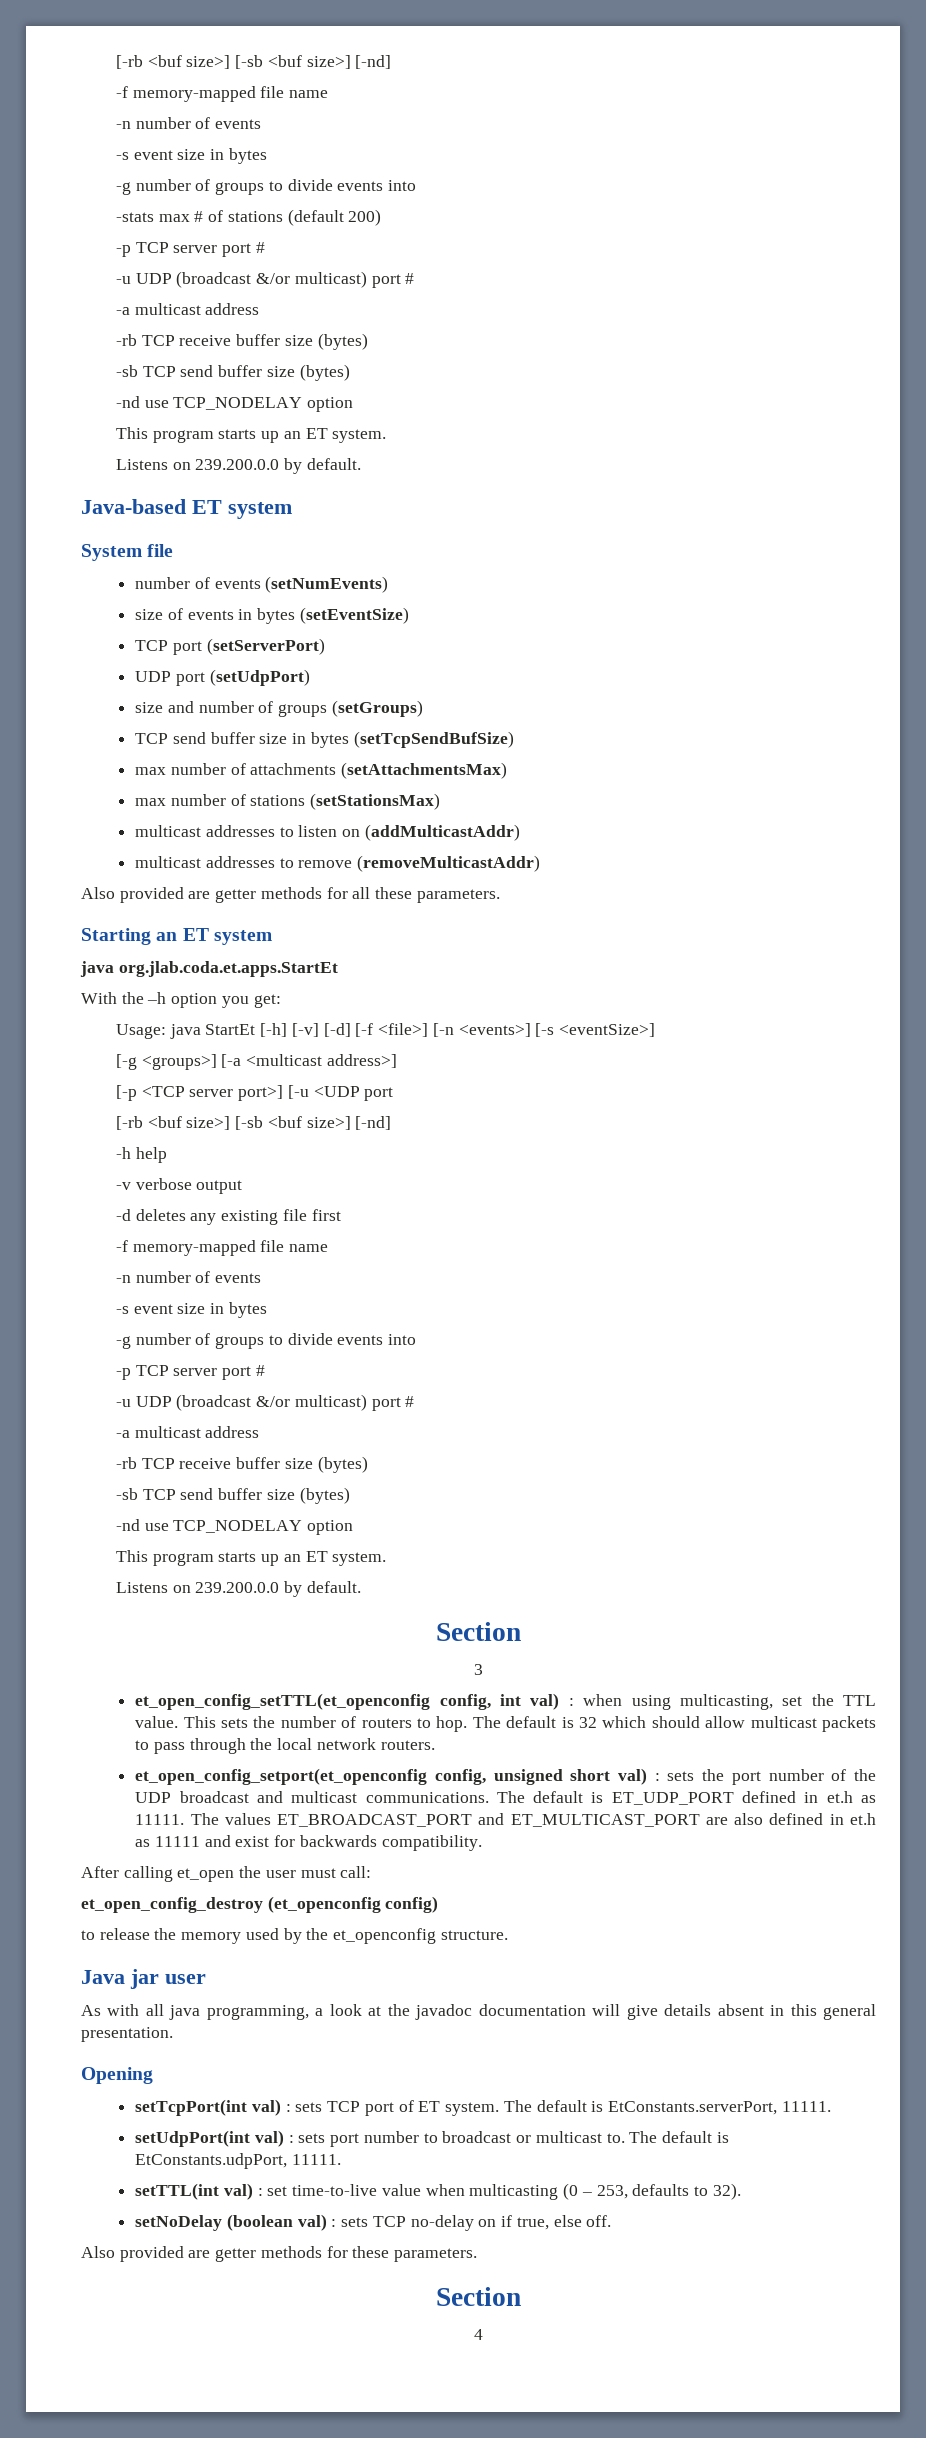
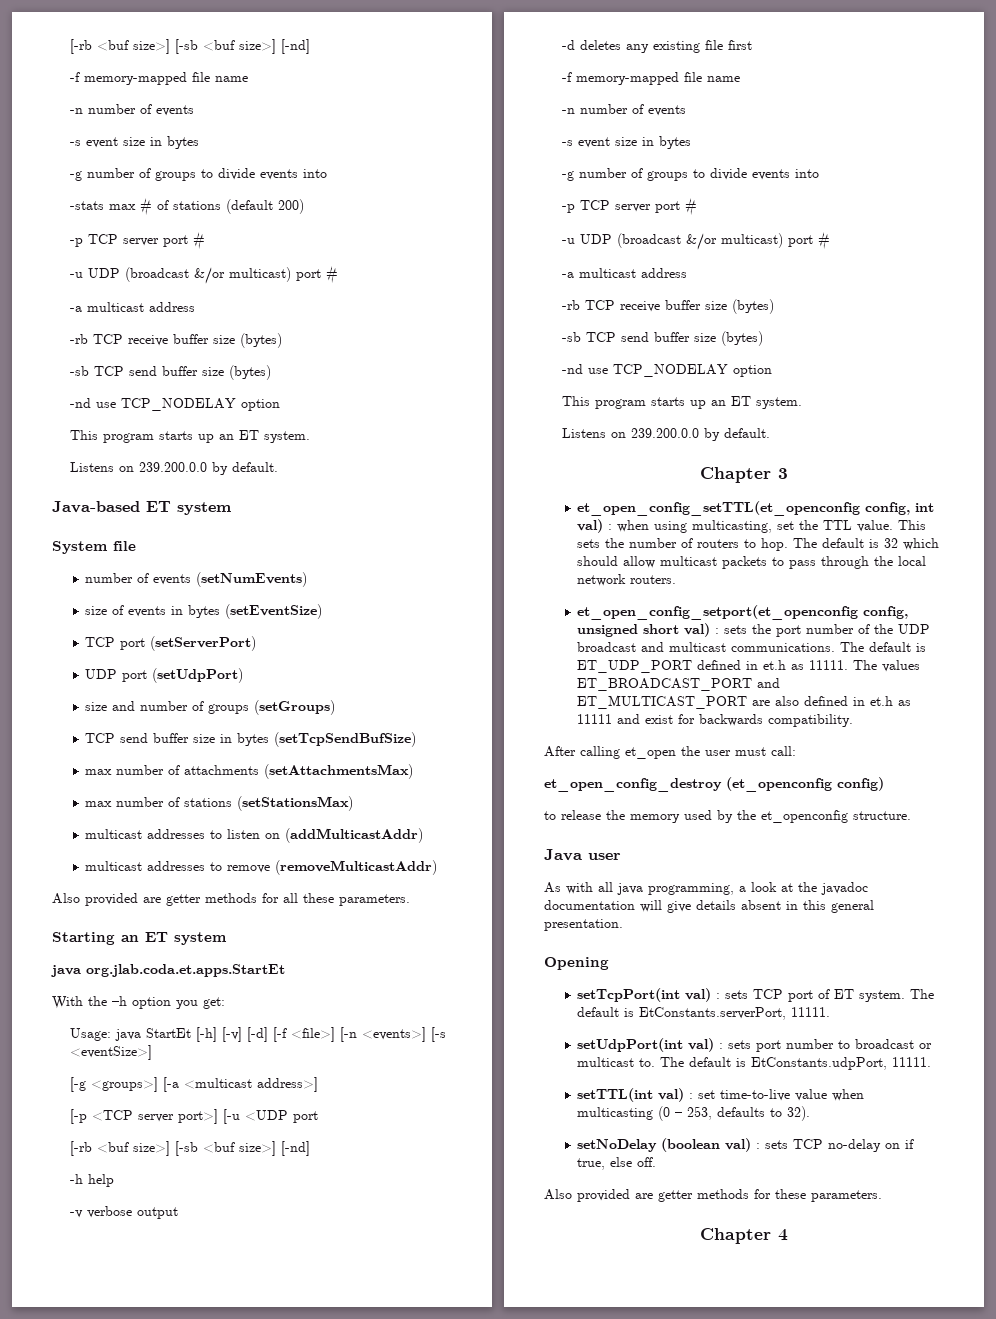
[436,1622,521,1641] Section // -> [700,467,771,483] Chapter
[130,1969,159,1989] jar -> (582, 855) none
[436,2287,521,2306] Section // -> [700,1228,771,1244] Chapter

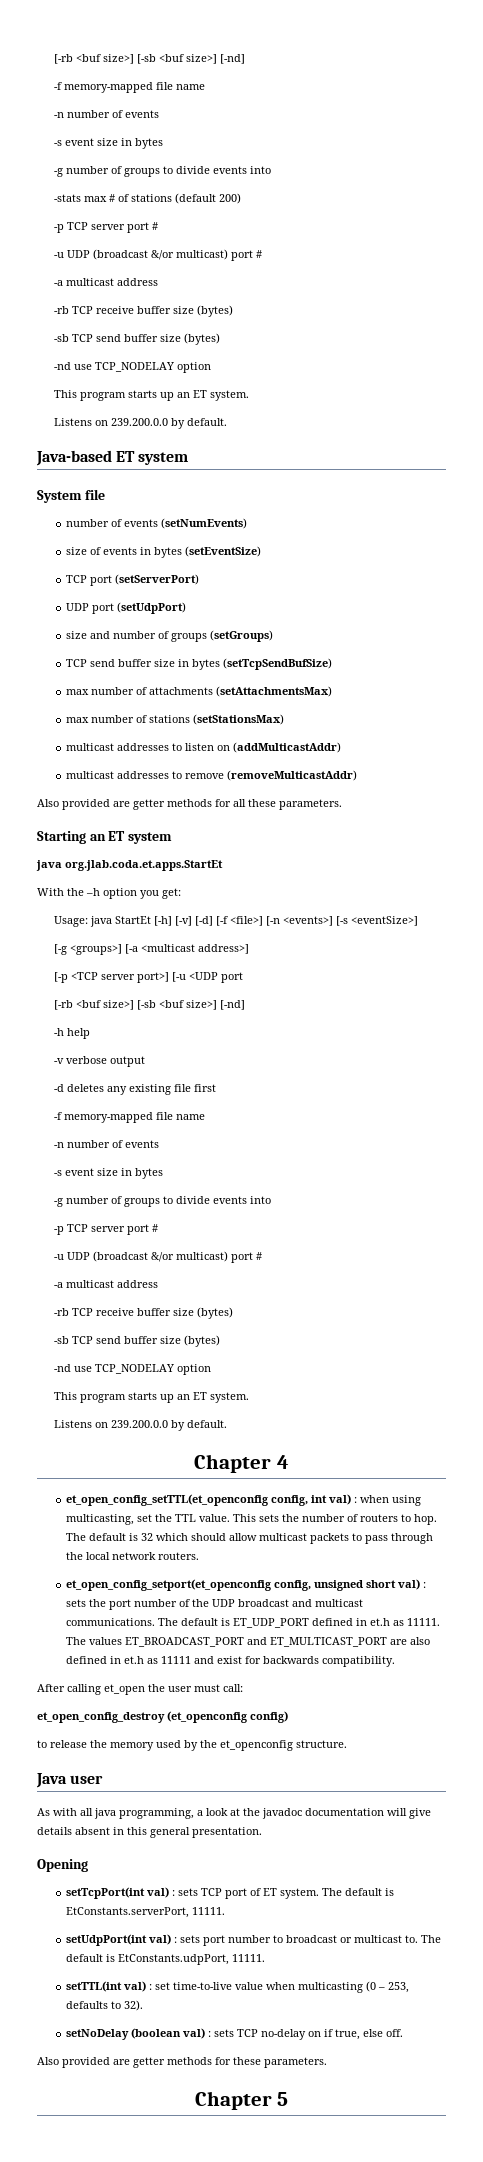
[778,468,788,479] 3 -> [276,1455,289,1469] 4
[778,1229,788,1241] 4 -> [277,2092,289,2106] 5

